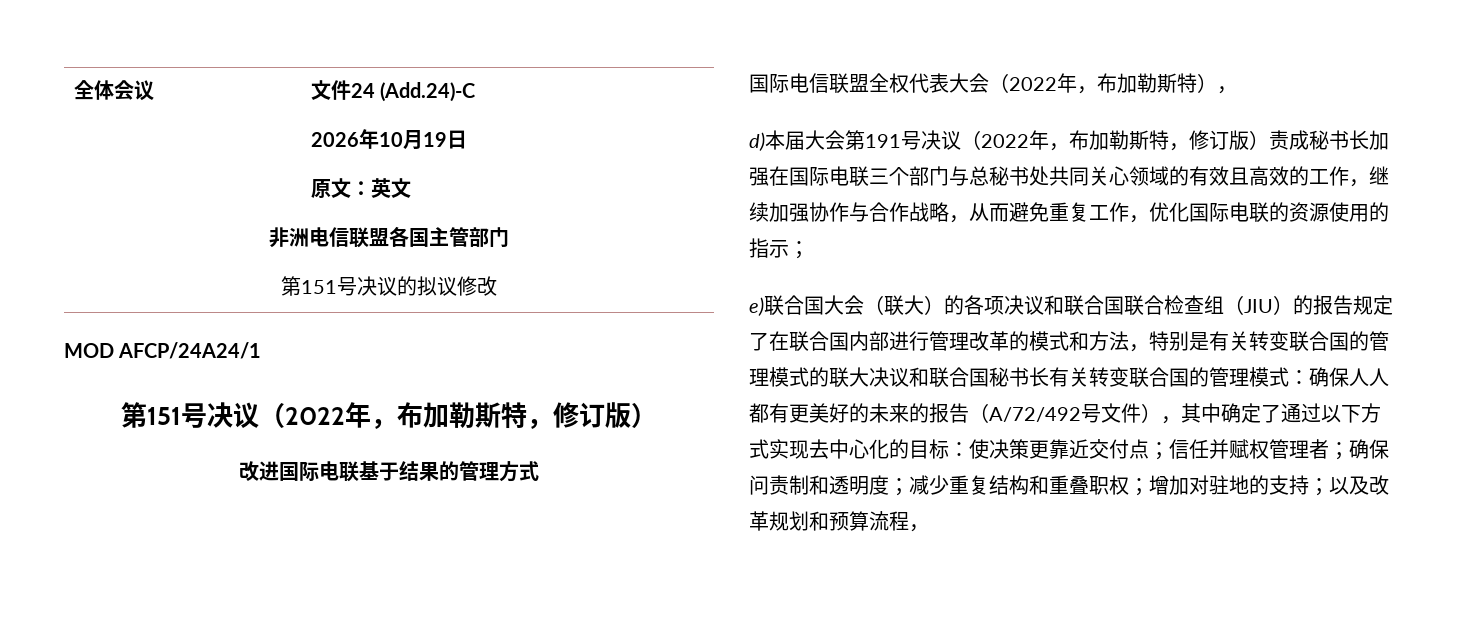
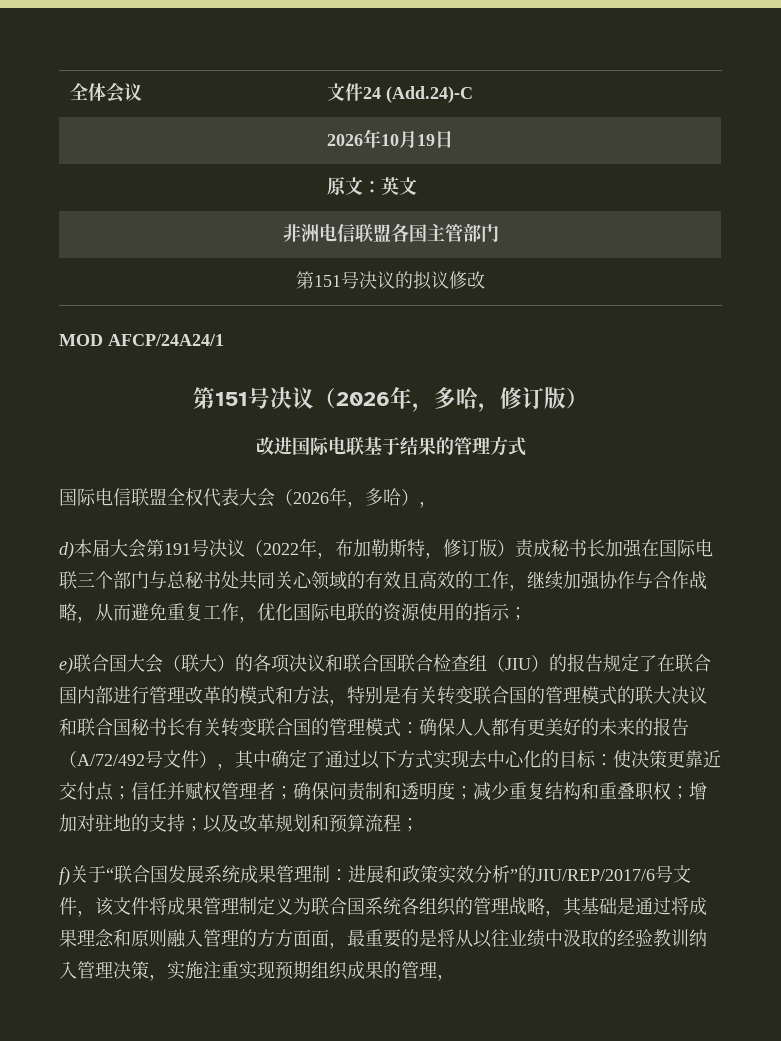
[285,402,527,429] 2022年，布加勒斯特 -> [336,386,478,412] 2026年，多哈
[1009,73,1197,94] 2022年，布加勒斯特 -> [293,487,401,508] 2026年，多哈
(909, 521) none -> [401,818,419,832] [59,865,691,885] [59,896,707,917] [59,929,707,949] [59,961,437,981] ； // f)关于“联合国发展系统成果管理制：进展和政策实效分析”的JIU/REP/2017/6号文件，该文件将成果管理制定义为联合国系统各组织的管理战略，其基础是通过将成果理念和原则融入管理的方方面面，最重要的是将从以往业绩中汲取的经验教训纳入管理决策，实施注重实现预期组织成果的管理

